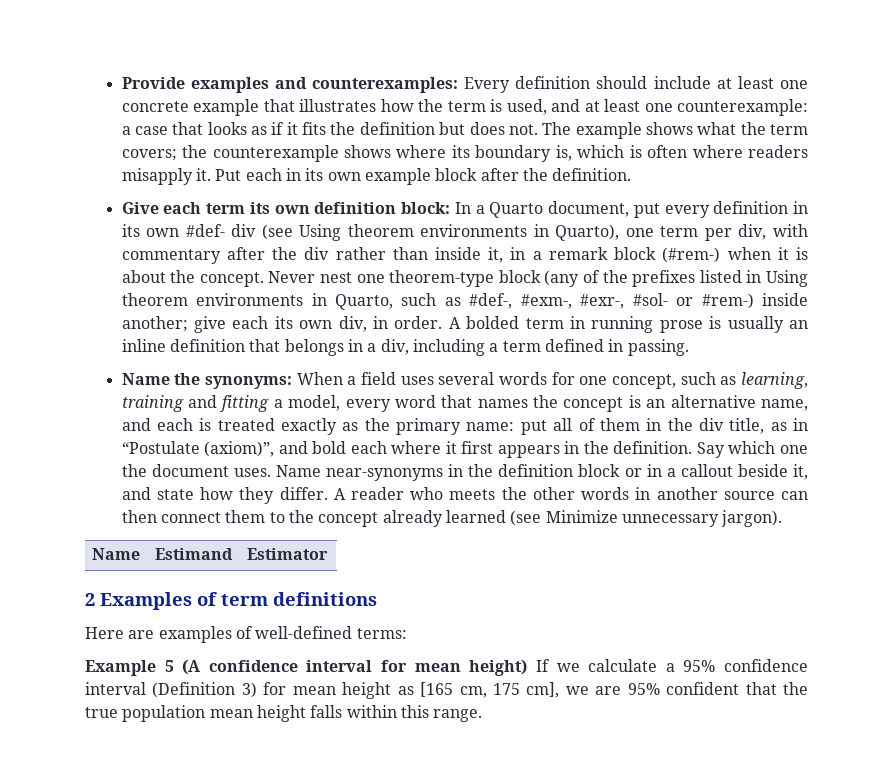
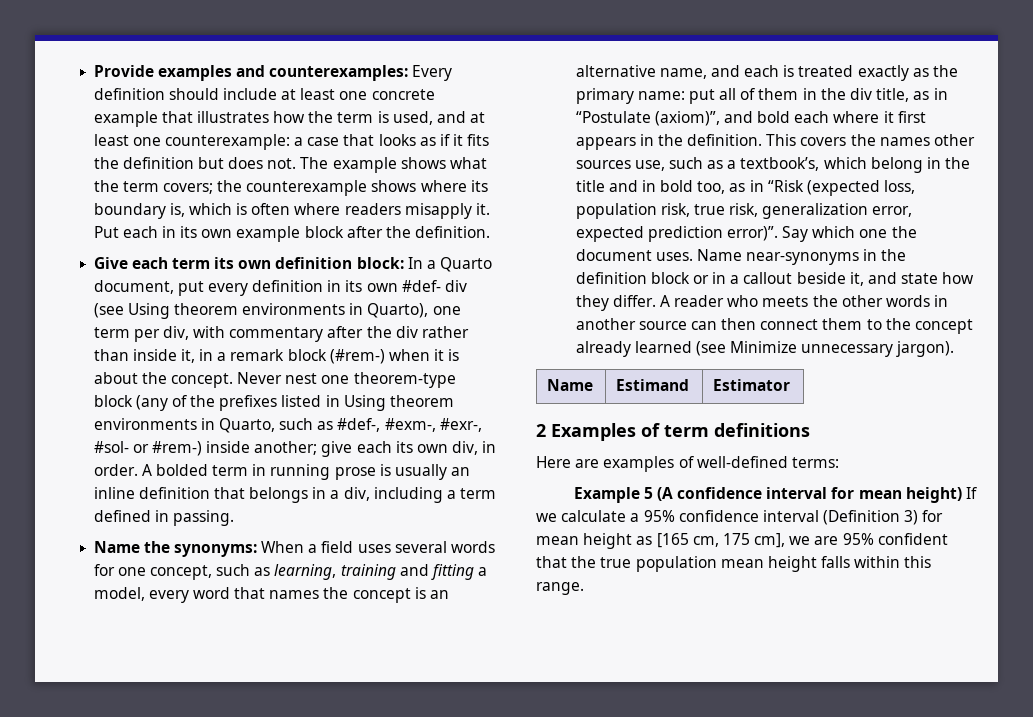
(693, 447) none -> [766,134,976,146] [575,157,971,173] [575,180,916,196] [575,203,913,219] [575,226,778,242] This covers the names other sources use, such as a textbook’s, which belong in the title and in bold too, as in “Risk (expected loss, population risk, true risk, generalization error, expected prediction error)”.

